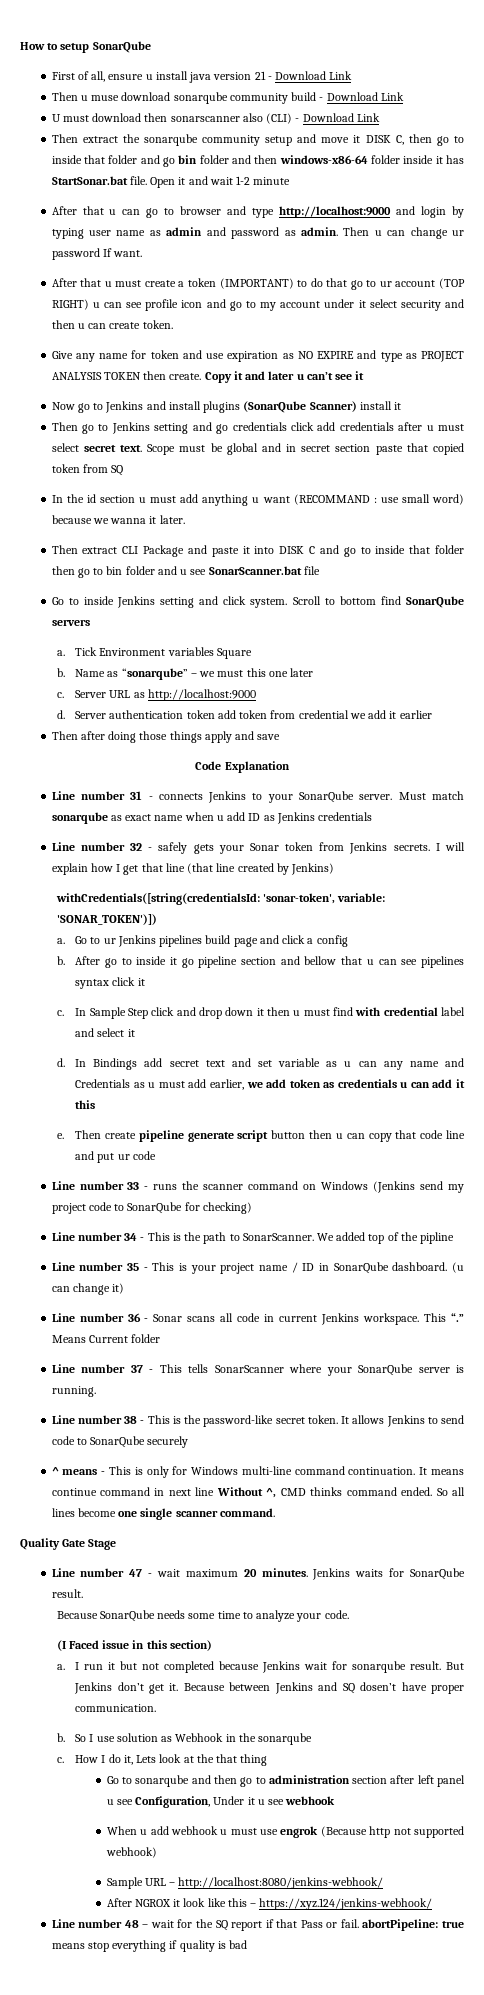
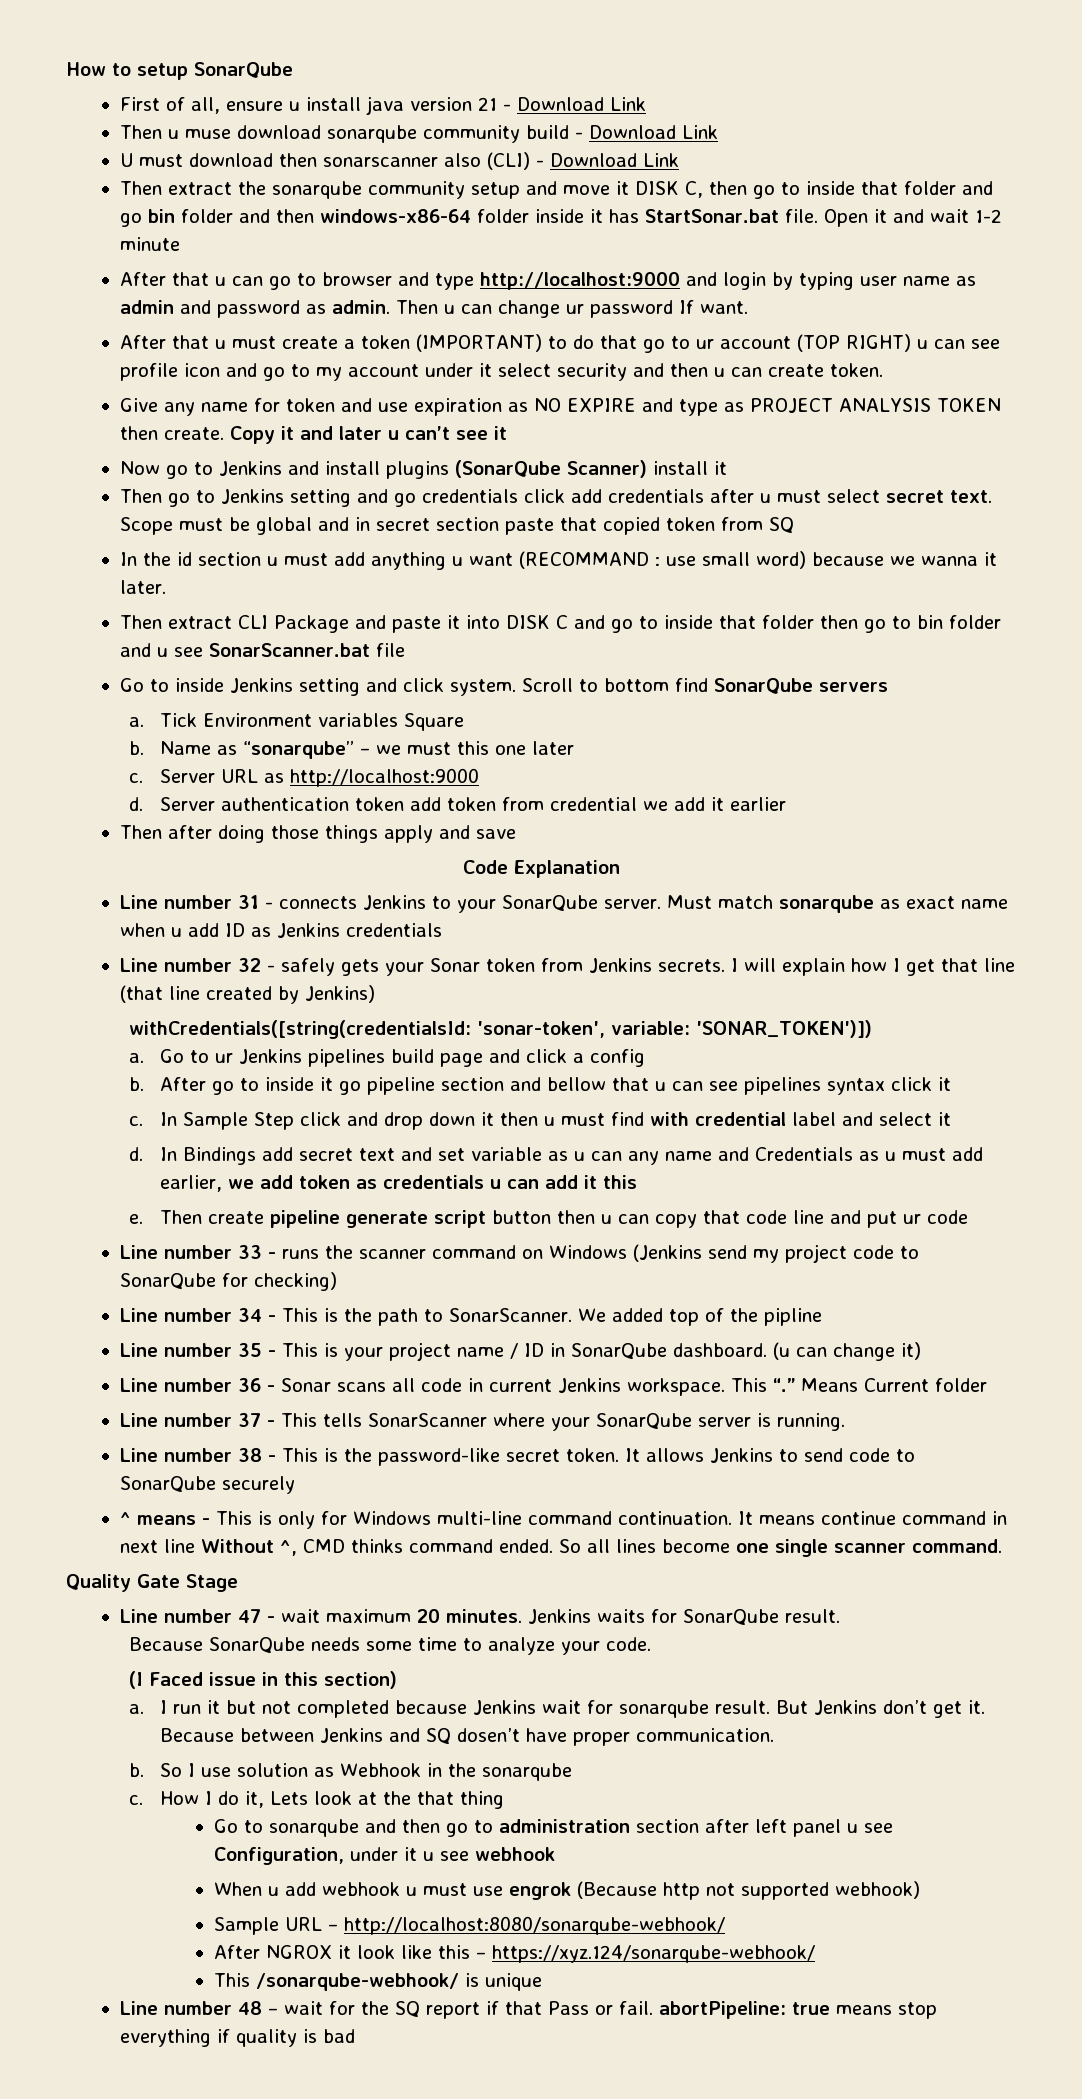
[213,1796,245,1805] Under -> [350,1847,399,1861] under
[178,1877,384,1889] http://localhost:8080/jenkins-webhook/ -> [344,1916,726,1935] http://localhost:8080/sonarqube-webhook/
[259,1898,433,1910] https://xyz.124/jenkins-webhook/ -> [492,1945,816,1963] [214,1973,543,1991] https://xyz.124/sonarqube-webhook/ // This /sonarqube-webhook/ is unique

